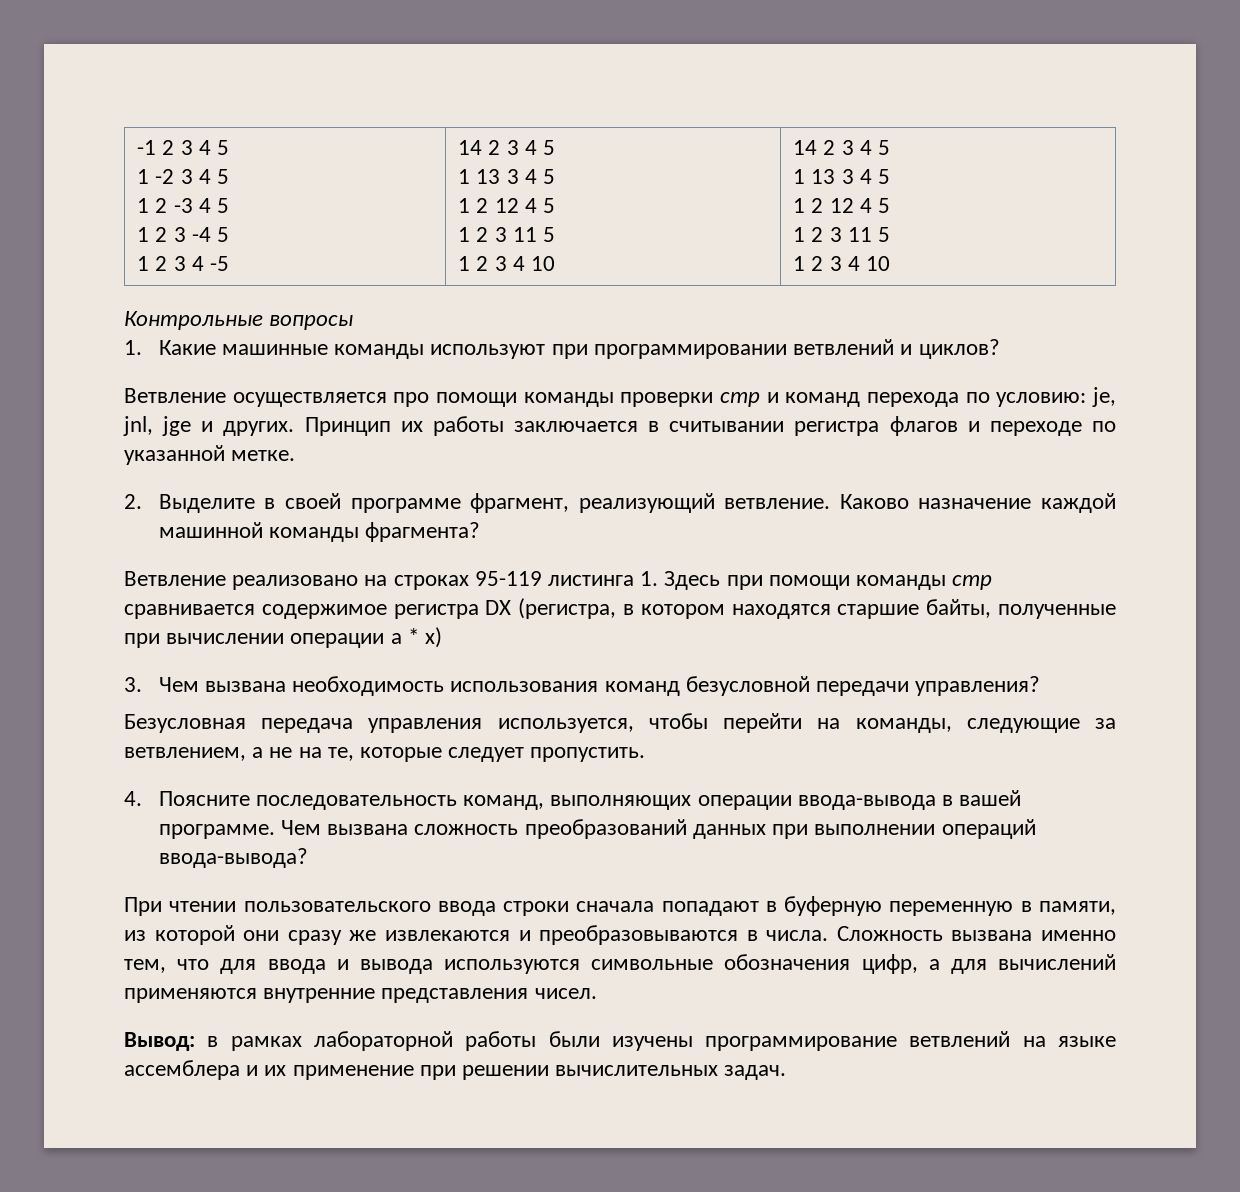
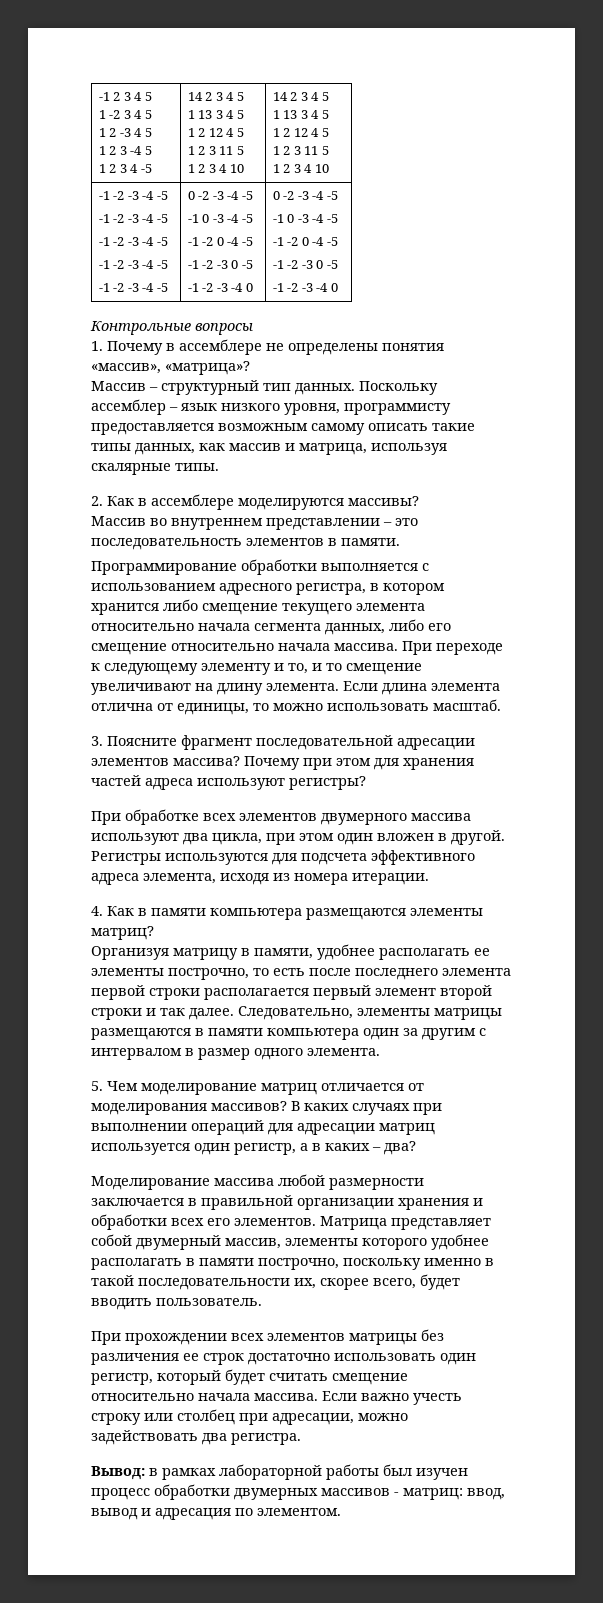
[124,311,354,330] [124,339,1000,359] [124,387,1116,407] [123,416,1116,436] [124,445,296,465] [124,493,1116,513] [158,522,481,542] [124,571,993,590] [124,598,1116,619] [124,627,443,648] [124,676,1041,696] [124,713,1116,733] [124,747,646,762] [124,790,1022,810] [158,819,1036,839] [158,848,308,868] [124,896,1116,916] [124,925,1116,945] [124,954,1116,974] [124,988,597,1003] // Контрольные вопросы // 1. Какие машинные команды используют при программировании ветвлений и циклов? // Ветвление осуществляется про помощи команды проверки cmp и команд перехода по условию: je, jnl, jge и других. Принцип их работы заключается в считывании регистра флагов и переходе по указанной метке. // 2. Выделите в своей программе фрагмент, реализующий ветвление. Каково назначение каждой машинной команды фрагмента? // Ветвление реализовано на строках 95-119 листинга 1. Здесь при помощи команды cmp сравнивается содержимое регистра DX (регистра, в котором находятся старшие байты, полученные при вычислении операции a * x) // 3. Чем вызвана необходимость использования команд безусловной передачи управления? // Безусловная передача управления используется, чтобы перейти на команды, следующие за ветвлением, а не на те, которые следует пропустить. // 4. Поясните последовательность команд, выполняющих операции ввода-вывода в вашей программе. Чем вызвана сложность преобразований данных при выполнении операций ввода-вывода? // При чтении пользовательского ввода строки сначала попадают в буферную переменную в памяти, из которой они сразу же извлекаются и преобразовываются в числа. Сложность вызвана именно тем, что для ввода и вывода используются символьные обозначения цифр, а для вычислений применяются внутренние представления чисел. -> [98,191,168,200] [98,214,168,223] [98,237,168,246] [98,260,168,269] [98,283,168,292] [187,191,253,200] [187,214,253,223] [187,237,253,246] [187,260,253,269] [187,283,253,292] [272,191,338,200] [272,214,338,223] [272,237,338,246] [272,260,338,269] [272,283,338,292] [90,321,253,335] [91,339,444,355] [91,361,250,375] [91,380,438,395] [91,399,451,415] [91,423,475,435] [91,443,447,455] [91,463,219,475] [91,494,419,510] [91,516,418,530] [91,538,400,550] [91,559,429,575] [91,583,445,595] [91,599,425,615] [91,619,451,635] [91,641,503,655] [91,663,422,675] [91,681,500,695] [91,699,501,715] [91,735,475,750] [91,756,474,770] [91,775,366,790] [91,809,471,825] [91,830,505,845] [91,850,475,865] [91,873,429,885] [91,906,483,920] [91,926,154,940] [91,944,490,960] [91,968,511,980] [91,985,492,1000] [91,1006,502,1020] [91,1028,486,1040] [91,1048,380,1060] [91,1081,424,1095] [91,1101,442,1115] [91,1120,435,1135] [91,1141,416,1155] [91,1174,424,1190] [91,1195,483,1210] [91,1214,491,1230] [91,1234,489,1250] [91,1258,494,1270] [91,1274,460,1290] [91,1298,262,1310] [91,1329,444,1345] [91,1353,476,1365] [91,1369,408,1385] [91,1391,462,1405] [91,1409,408,1425] [91,1430,301,1445] // -1 -2 -3 -4 -5 // -1 -2 -3 -4 -5 // -1 -2 -3 -4 -5 // -1 -2 -3 -4 -5 // -1 -2 -3 -4 -5 | 0 -2 -3 -4 -5 // -1 0 -3 -4 -5 // -1 -2 0 -4 -5 // -1 -2 -3 0 -5 // -1 -2 -3 -4 0 | 0 -2 -3 -4 -5 // -1 0 -3 -4 -5 // -1 -2 0 -4 -5 // -1 -2 -3 0 -5 // -1 -2 -3 -4 0 // Контрольные вопросы // 1. Почему в ассемблере не определены понятия «массив», «матрица»? // Массив – структурный тип данных. Поскольку ассемблер – язык низкого уровня, программисту предоставляется возможным самому описать такие типы данных, как массив и матрица, используя скалярные типы. // 2. Как в ассемблере моделируются массивы? // Массив во внутреннем представлении – это последовательность элементов в памяти. // Программирование обработки выполняется с использованием адресного регистра, в котором хранится либо смещение текущего элемента относительно начала сегмента данных, либо его смещение относительно начала массива. При переходе к следующему элементу и то, и то смещение увеличивают на длину элемента. Если длина элемента отлична от единицы, то можно использовать масштаб. // 3. Поясните фрагмент последовательной адресации элементов массива? Почему при этом для хранения частей адреса используют регистры? // При обработке всех элементов двумерного массива используют два цикла, при этом один вложен в другой. Регистры используются для подсчета эффективного адреса элемента, исходя из номера итерации. // 4. Как в памяти компьютера размещаются элементы матриц? // Организуя матрицу в памяти, удобнее располагать ее элементы построчно, то есть после последнего элемента первой строки располагается первый элемент второй строки и так далее. Следовательно, элементы матрицы размещаются в памяти компьютера один за другим с интервалом в размер одного элемента. // 5. Чем моделирование матриц отличается от моделирования массивов? В каких случаях при выполнении операций для адресации матриц используется один регистр, а в каких – два? // Моделирование массива любой размерности заключается в правильной организации хранения и обработки всех его элементов. Матрица представляет собой двумерный массив, элементы которого удобнее располагать в памяти построчно, поскольку именно в такой последовательности их, скорее всего, будет вводить пользователь. // При прохождении всех элементов матрицы без различения ее строк достаточно использовать один регистр, который будет считать смещение относительно начала массива. Если важно учесть строку или столбец при адресации, можно задействовать два регистра.
[548,1031,1116,1051] [124,1060,787,1080] были изучены программирование ветвлений на языке ассемблера и их применение при решении вычислительных задач. -> [383,1464,468,1480] [91,1484,505,1500] [91,1508,341,1520] был изучен процесс обработки двумерных массивов - матриц: ввод, вывод и адресация по элементом.

